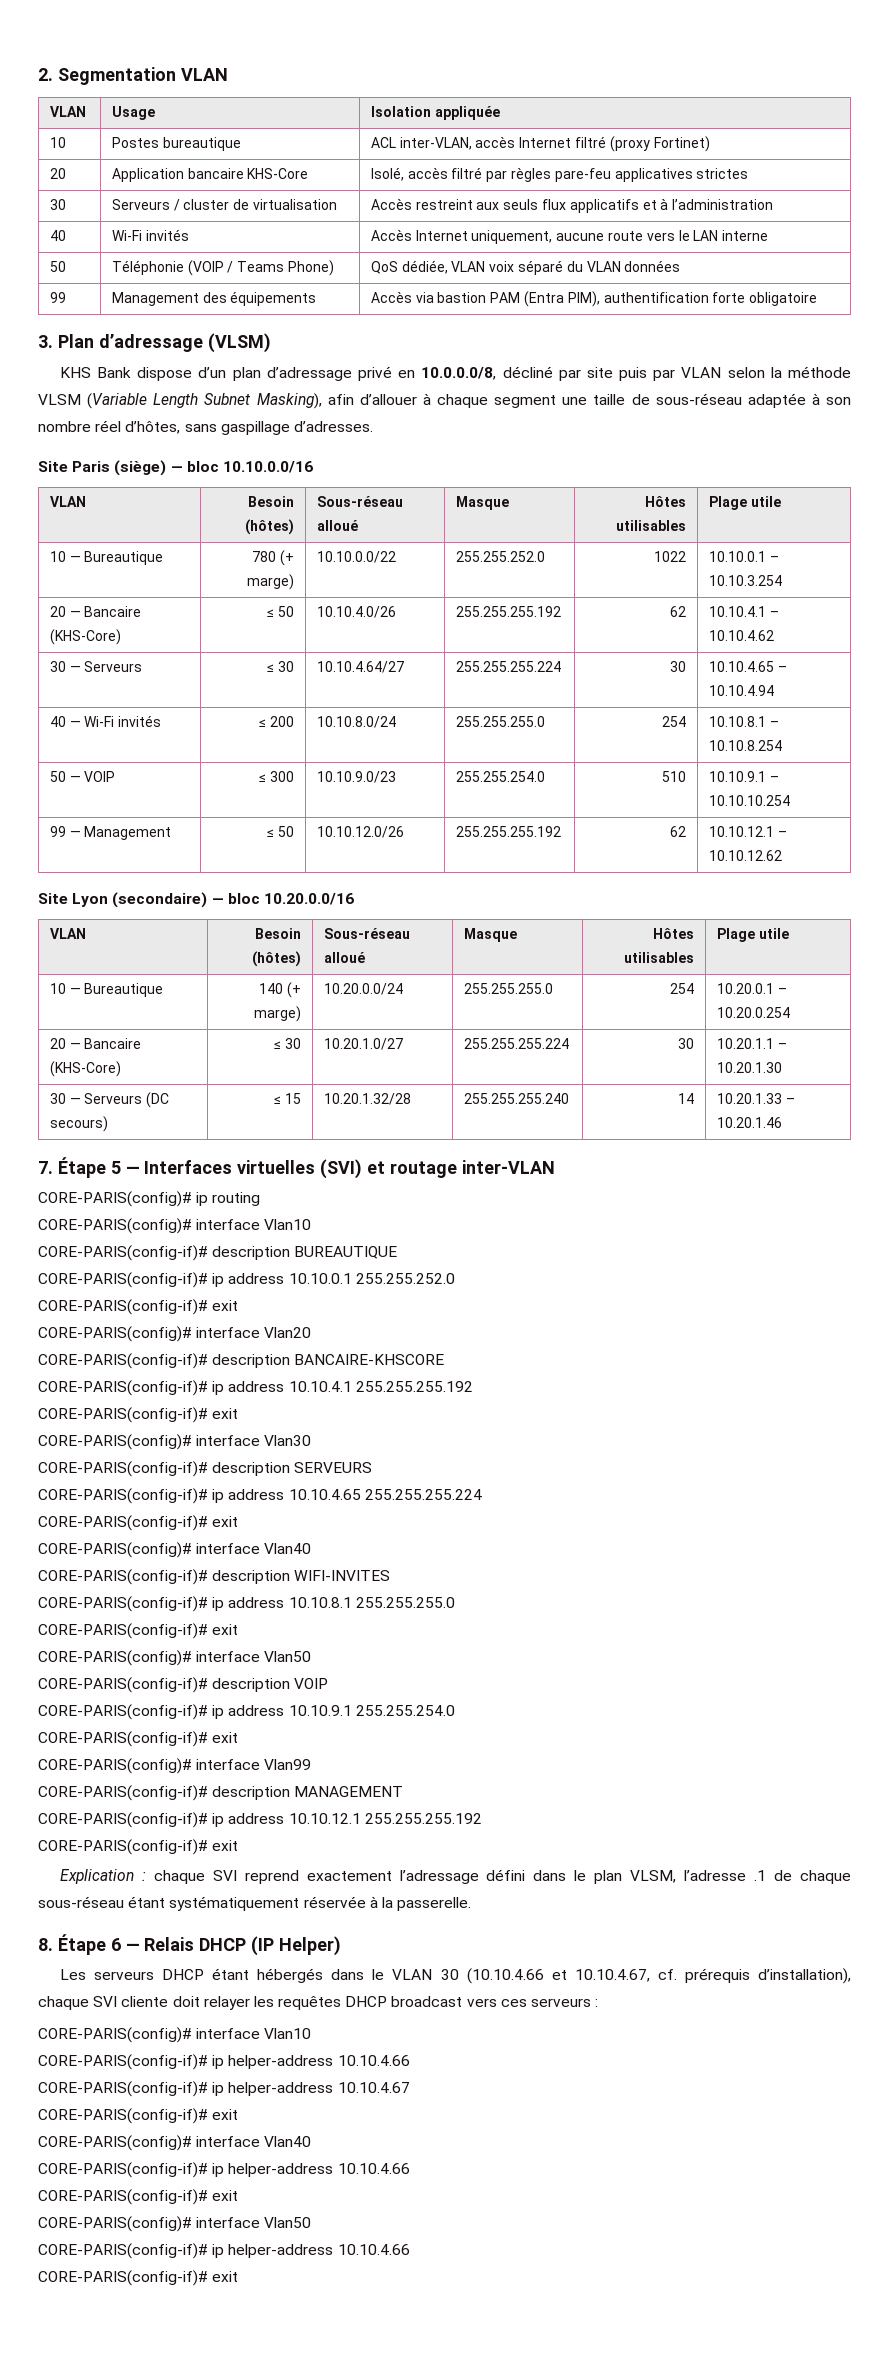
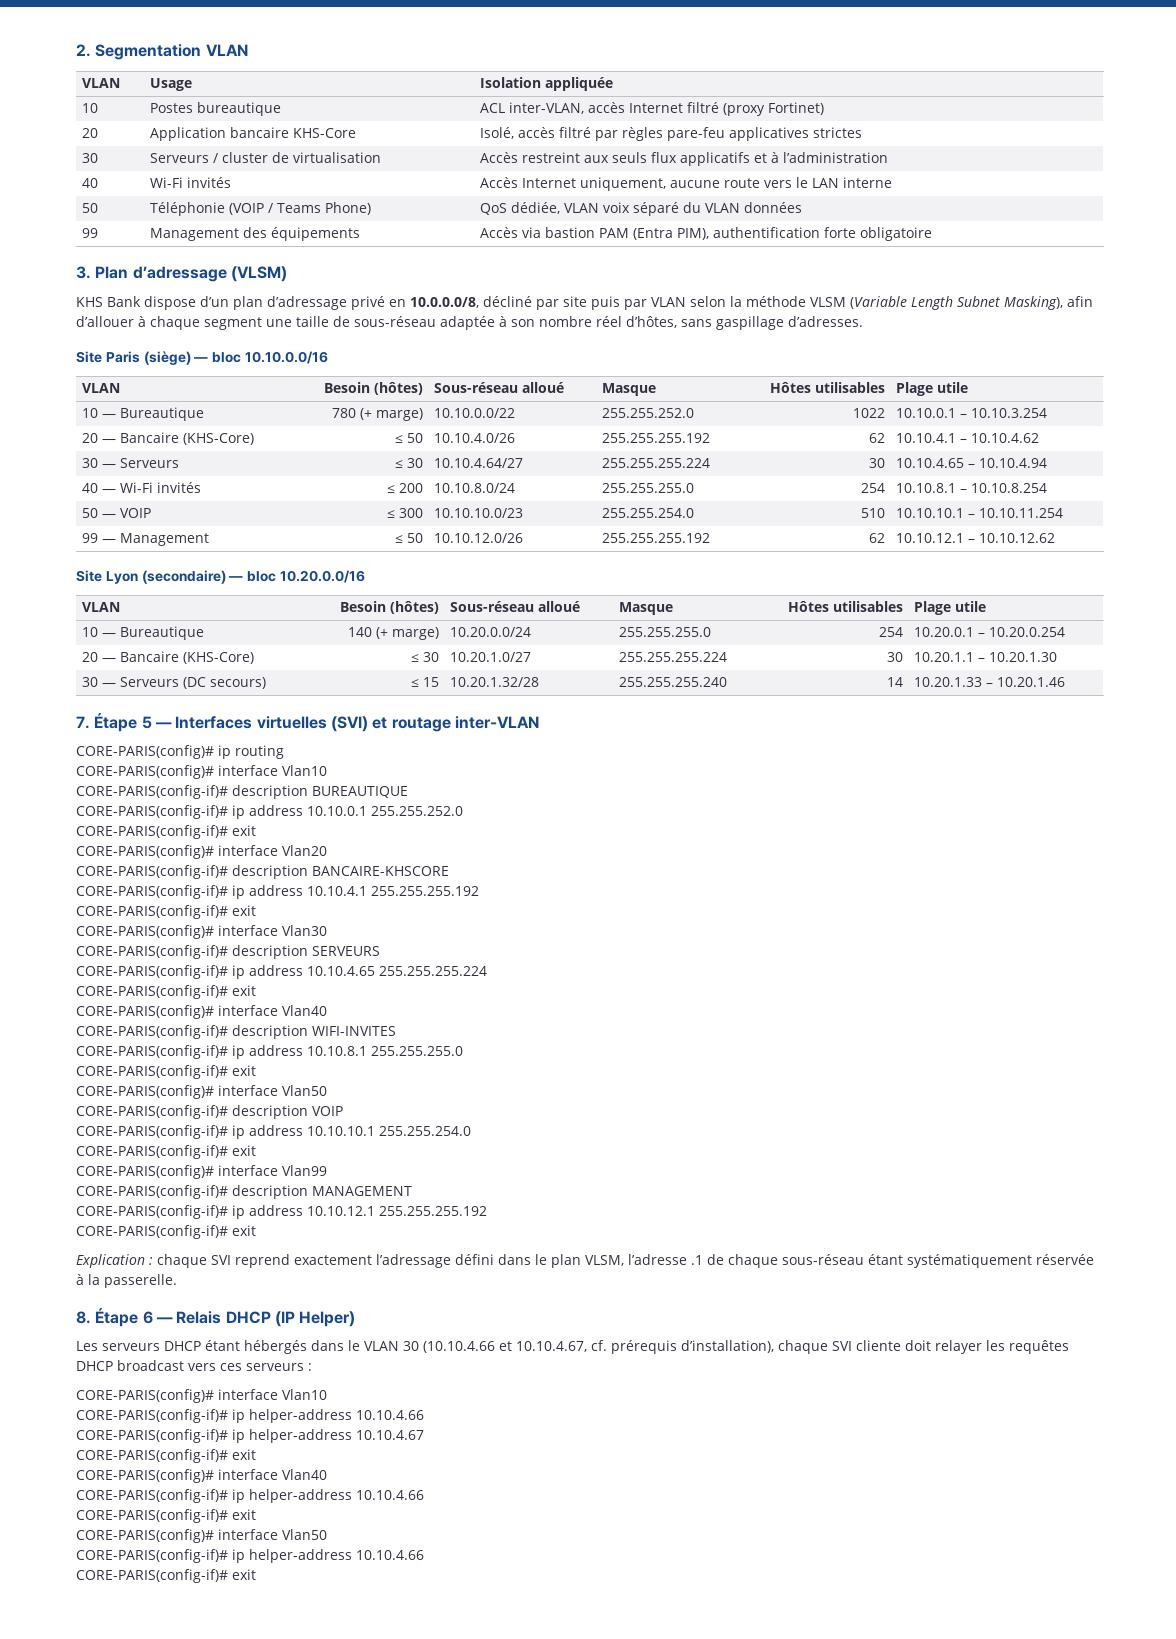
[316,771,396,783] 10.10.9.0/23 -> [434,508,524,518] 10.10.10.0/23
[708,771,779,782] [708,795,790,806] 10.10.9.1 – 10.10.10.254 -> [896,508,1064,518] 10.10.10.1 – 10.10.11.254
[288,1705,352,1716] 10.10.9.1 -> [307,1126,375,1136] 10.10.10.1

